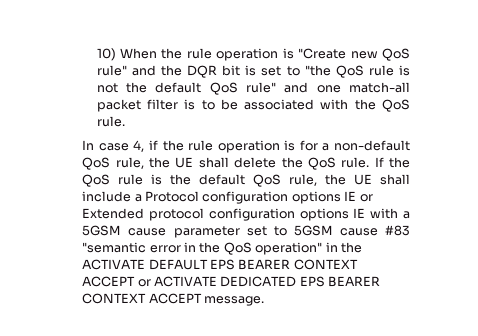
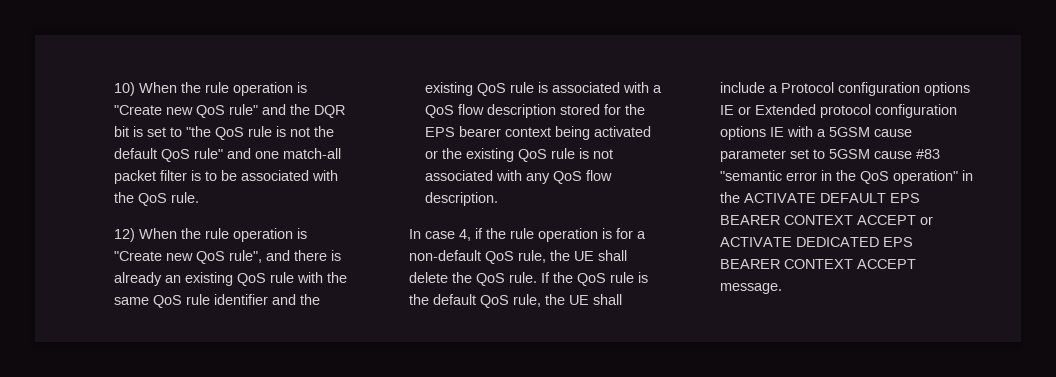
(125, 121) none -> [113,228,307,242] [113,250,341,264] [113,272,347,286] [113,294,320,308] [424,82,662,96] [424,104,645,118] [424,126,651,140] [424,148,613,162] [424,170,612,184] [424,192,498,206] // 12) When the rule operation is "Create new QoS rule", and there is already an existing QoS rule with the same QoS rule identifier and the existing QoS rule is associated with a QoS flow description stored for the EPS bearer context being activated or the existing QoS rule is not associated with any QoS flow description.

